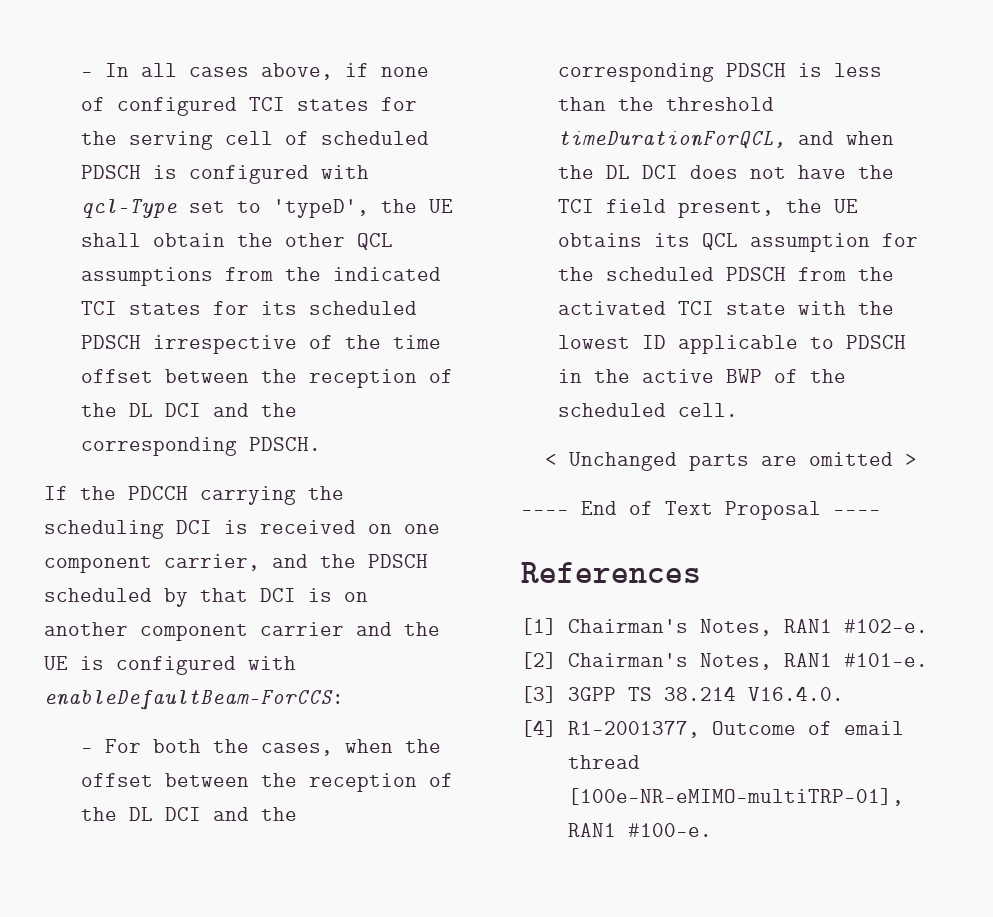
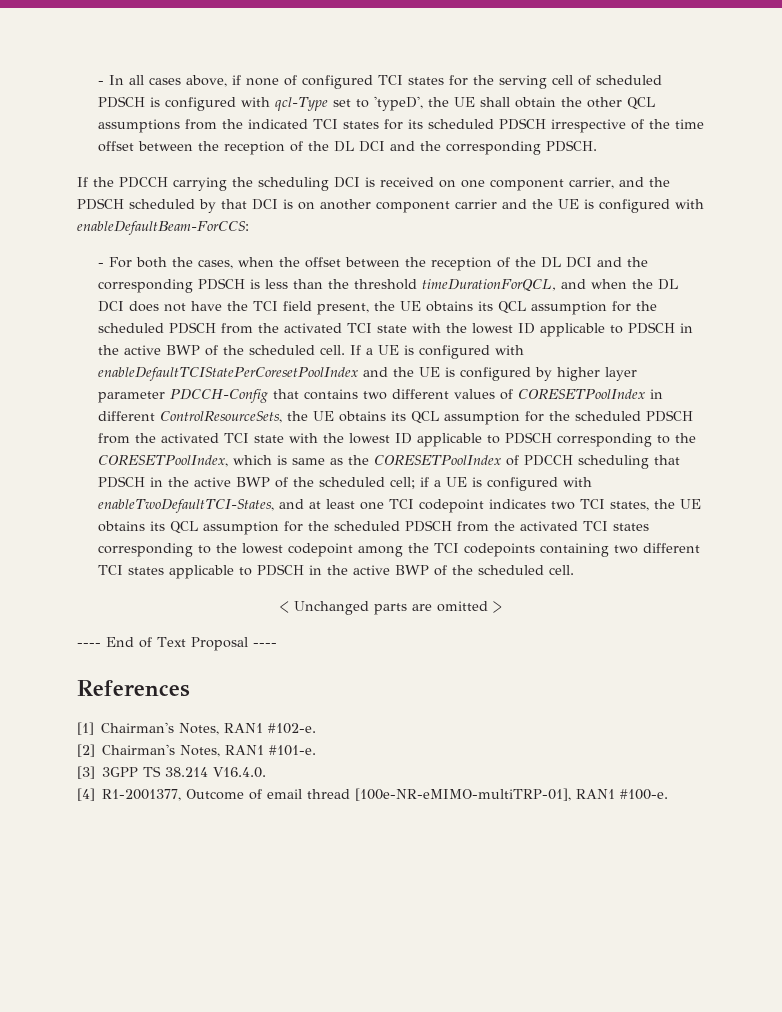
(739, 410) none -> [350,345,525,359] [98,367,638,381] [98,389,664,403] [98,410,694,425] [98,432,697,447] [98,455,681,469] [98,476,593,491] [98,499,702,513] [98,520,650,535] [98,543,701,557] [98,564,575,579] If a UE is configured with enableDefaultTCIStatePerCoresetPoolIndex and the UE is configured by higher layer parameter PDCCH-Config that contains two different values of CORESETPoolIndex in different ControlResourceSets, the UE obtains its QCL assumption for the scheduled PDSCH from the activated TCI state with the lowest ID applicable to PDSCH corresponding to the CORESETPoolIndex, which is same as the CORESETPoolIndex of PDCCH scheduling that PDSCH in the active BWP of the scheduled cell; if a UE is configured with enableTwoDefaultTCI-States, and at least one TCI codepoint indicates two TCI states, the UE obtains its QCL assumption for the scheduled PDSCH from the activated TCI states corresponding to the lowest codepoint among the TCI codepoints containing two different TCI states applicable to PDSCH in the active BWP of the scheduled cell.

